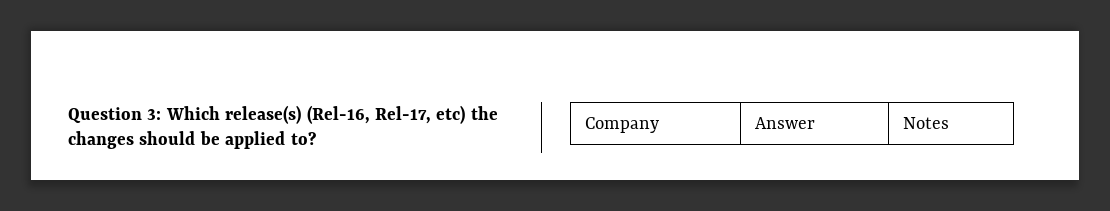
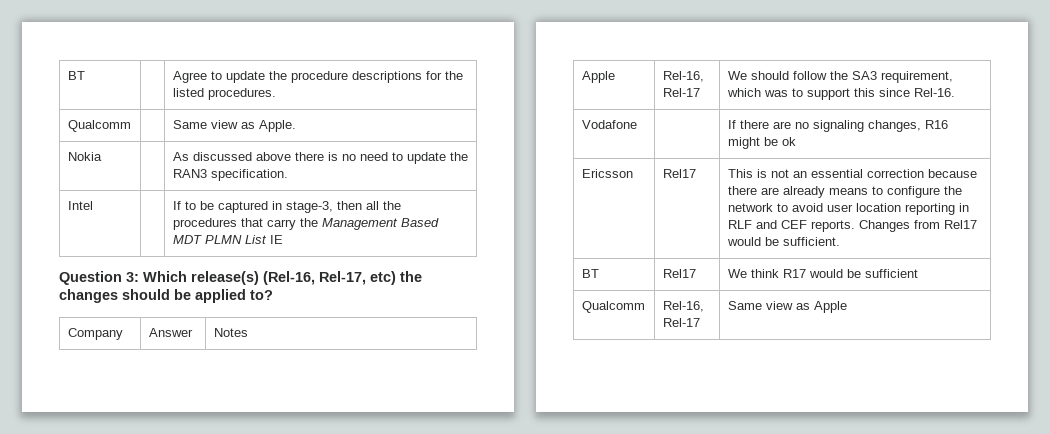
(68, 115) none -> [67,71,85,80] [172,71,463,83] [172,88,276,100] [67,120,131,132] [172,120,296,132] [67,152,102,161] [172,152,468,164] [172,169,288,181] [67,201,93,210] [172,201,401,213] [172,218,439,230] [172,235,283,244] BT | | Agree to update the procedure descriptions for the listed procedures. // Qualcomm | | Same view as Apple. // Nokia | | As discussed above there is no need to update the RAN3 specification. // Intel | | If to be captured in stage-3, then all the procedures that carry the Management Based MDT PLMN List IE //
(950, 123) none -> [581,71,615,83] [662,71,704,82] [662,88,700,97] [727,71,953,83] [726,88,955,100] [581,120,637,129] [727,120,948,132] [727,137,796,149] [581,169,633,178] [662,169,696,178] [727,169,977,178] [727,186,962,198] [727,203,969,215] [727,220,977,232] [726,237,840,246] [581,269,599,278] [662,269,696,278] [727,269,918,278] [581,301,645,313] [662,301,704,312] [662,318,700,327] [727,301,847,313] // Apple | Rel-16, Rel-17 | We should follow the SA3 requirement, which was to support this since Rel-16. // Vodafone | | If there are no signaling changes, R16 might be ok // Ericsson | Rel17 | This is not an essential correction because there are already means to configure the network to avoid user location reporting in RLF and CEF reports. Changes from Rel17 would be sufficient. // BT | Rel17 | We think R17 would be sufficient // Qualcomm | Rel-16, Rel-17 | Same view as Apple

